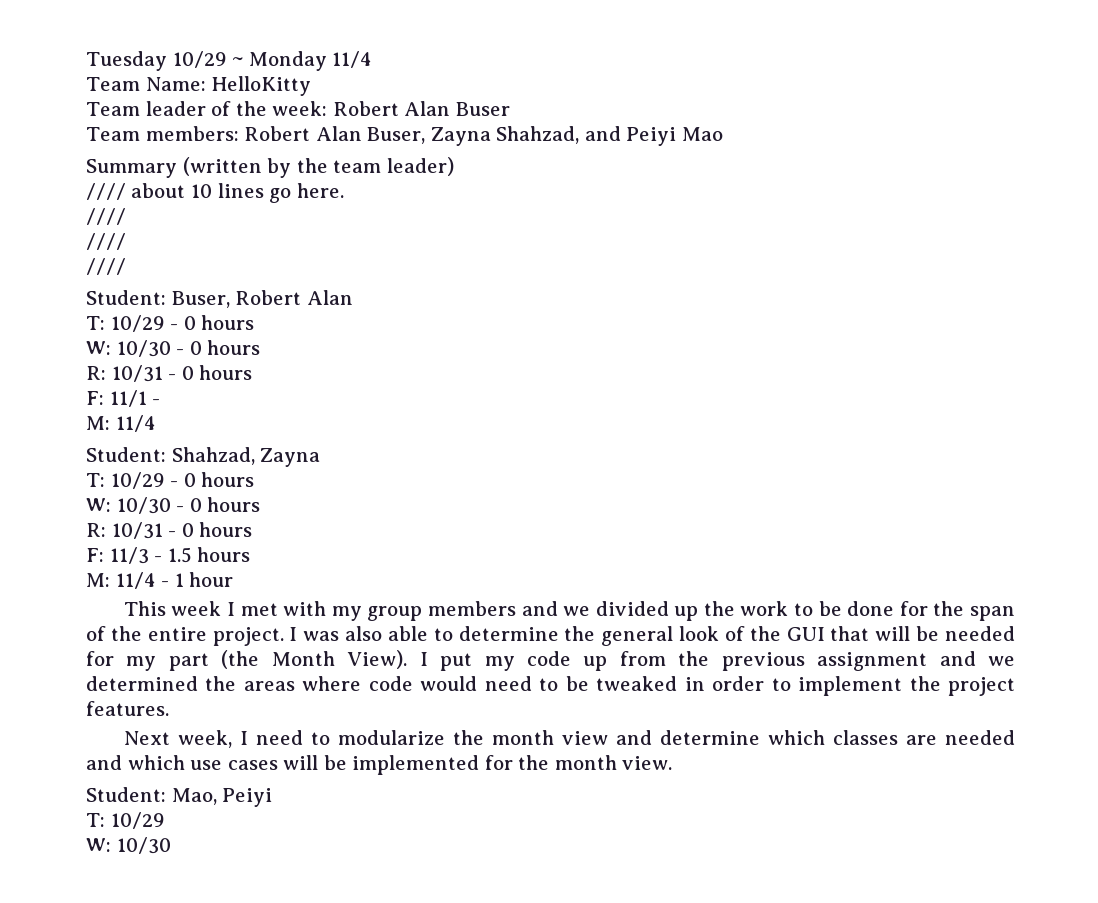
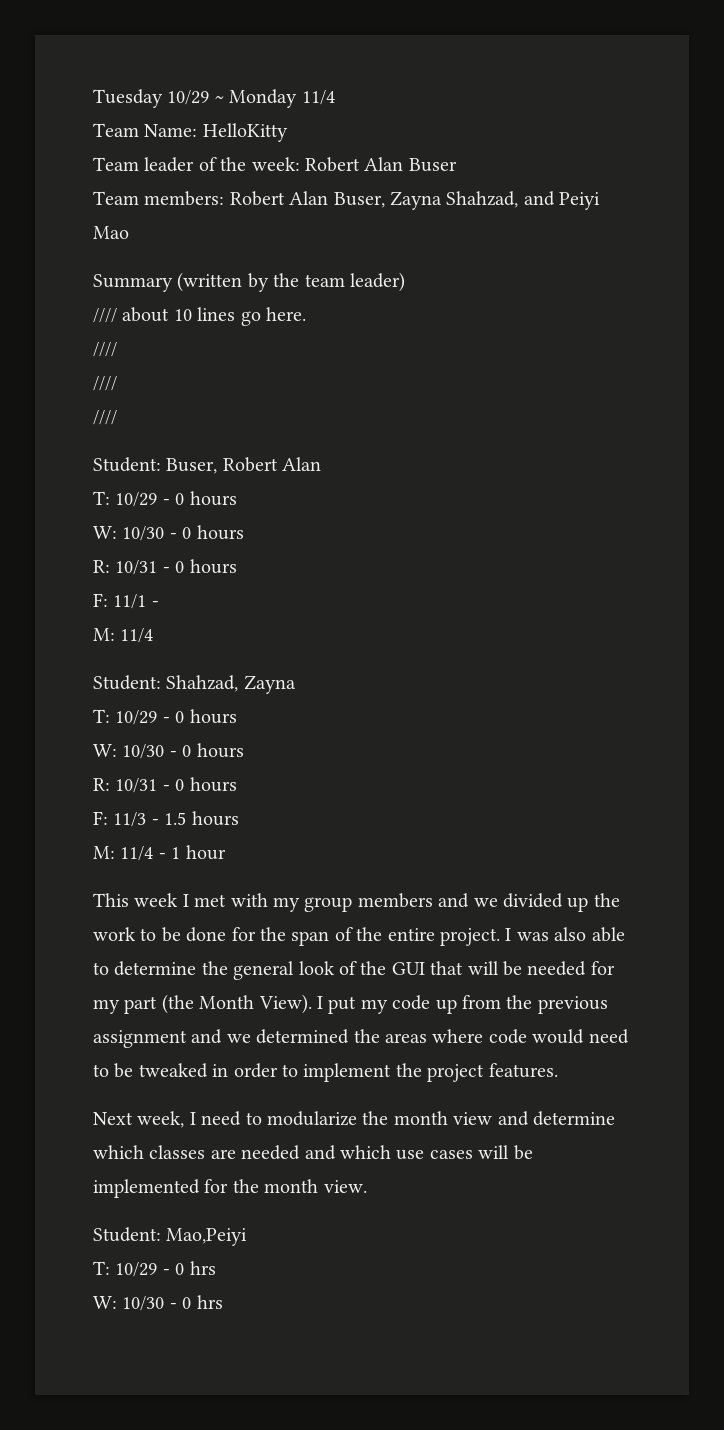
[171,788,273,807] [86,812,165,829] [86,837,171,854] Mao, Peiyi // T: 10/29 // W: 10/30 -> [166,1228,248,1246] [93,1261,216,1277] [93,1295,223,1311] Mao,Peiyi // T: 10/29 - 0 hrs // W: 10/30 - 0 hrs

